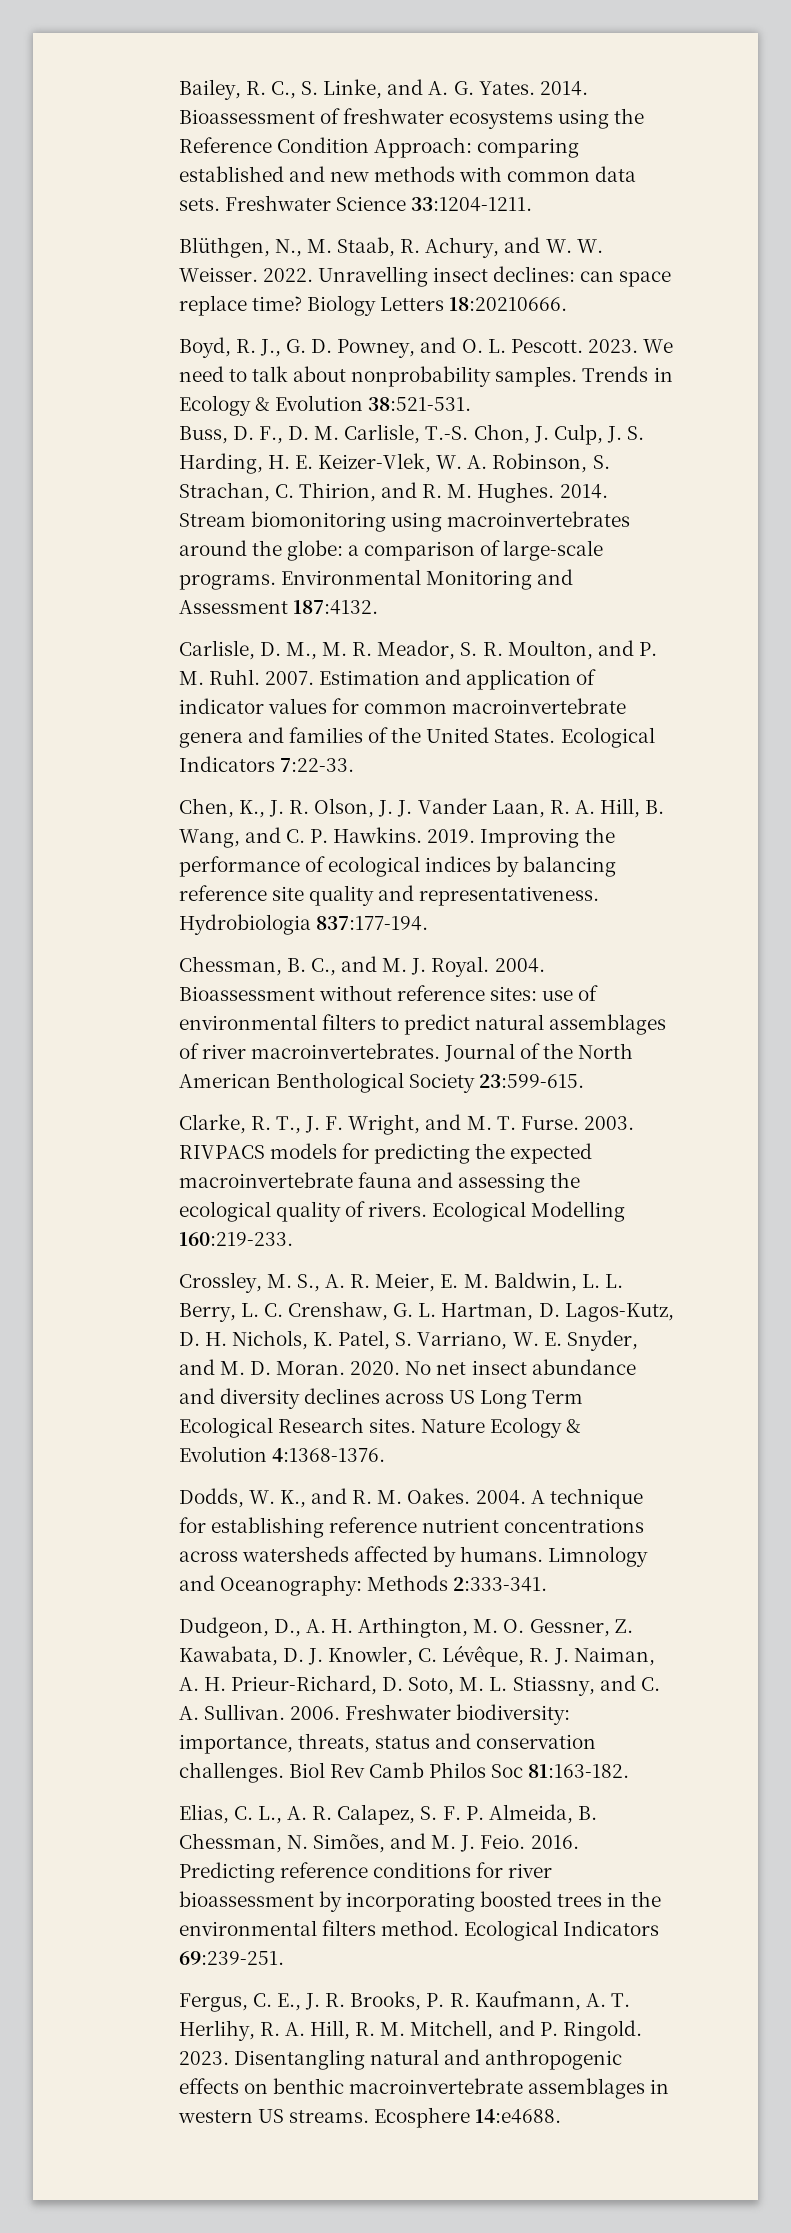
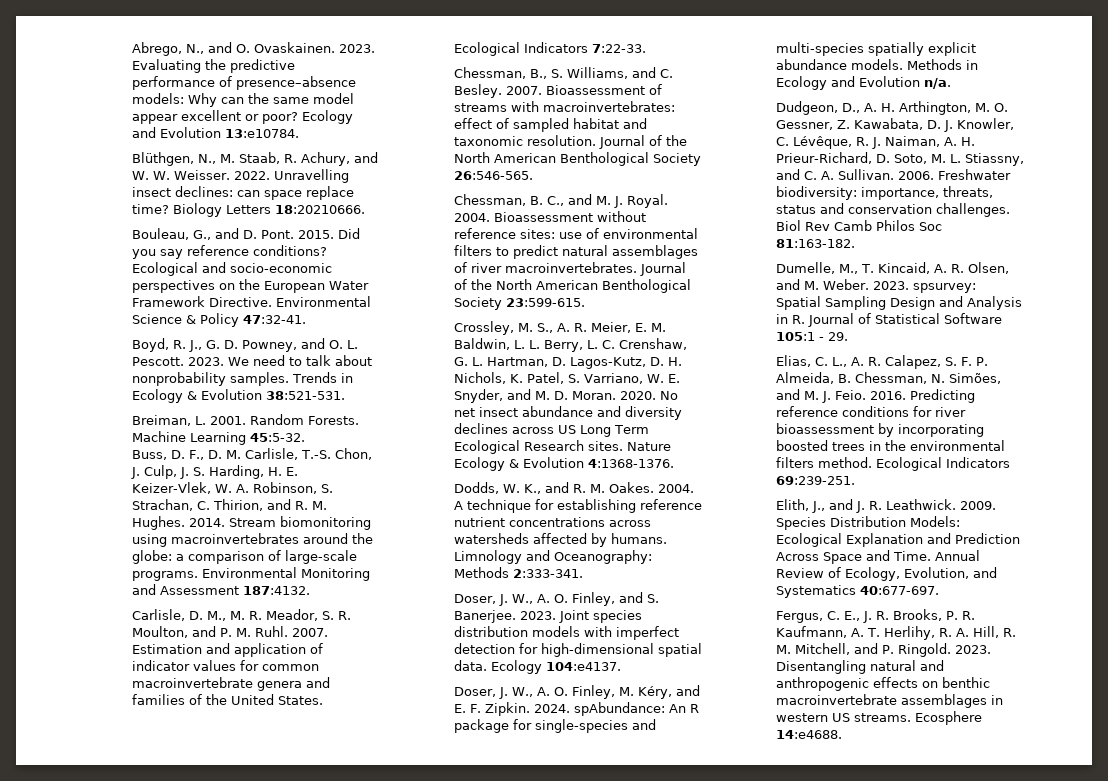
[178,79,588,100] [178,108,645,129] [178,137,580,158] [178,166,637,182] [178,195,533,212] Bailey, R. C., S. Linke, and A. G. Yates. 2014. Bioassessment of freshwater ecosystems using the Reference Condition Approach: comparing established and new methods with common data sets. Freshwater Science 33:1204-1211. -> [132,42,376,56] [132,59,296,73] [132,76,357,90] [132,93,355,107] [132,110,354,124] [132,127,300,138] Abrego, N., and O. Ovaskainen. 2023. Evaluating the predictive performance of presence–absence models: Why can the same model appear excellent or poor? Ecology and Evolution 13:e10784.
(568, 304) none -> [132,228,361,240] [132,245,328,259] [132,262,333,276] [132,279,370,293] [132,296,372,307] [132,313,307,327] // Bouleau, G., and D. Pont. 2015. Did you say reference conditions? Ecological and socio-economic perspectives on the European Water Framework Directive. Environmental Science & Policy 47:32-41.
(472, 404) none -> [132,414,360,426] [132,431,306,445] // Breiman, L. 2001. Random Forests. Machine Learning 45:5-32.
[178,798,665,818] [178,827,615,848] [178,856,617,877] [178,885,600,906] [178,914,428,935] Chen, K., J. R. Olson, J. J. Vander Laan, R. A. Hill, B. Wang, and C. P. Hawkins. 2019. Improving the performance of ecological indices by balancing reference site quality and representativeness. Hydrobiologia 837:177-194. -> [454,67,674,79] [454,84,663,98] [454,101,676,112] [454,118,648,132] [454,135,688,149] [454,152,702,166] [454,171,534,180] Chessman, B., S. Williams, and C. Besley. 2007. Bioassessment of streams with macroinvertebrates: effect of sampled habitat and taxonomic resolution. Journal of the North American Benthological Society 26:546-565.
[178,1114,634,1135] [178,1143,593,1164] [178,1172,581,1193] [178,1201,626,1222] [178,1232,293,1246] // Clarke, R. T., J. F. Wright, and M. T. Furse. 2003. RIVPACS models for predicting the expected macroinvertebrate fauna and assessing the ecological quality of rivers. Ecological Modelling 160:219-233. -> (586, 302) none
(548, 1584) none -> [454,592,660,606] [454,610,643,623] [454,626,680,640] [454,643,703,657] [454,660,622,674] [454,685,701,699] [454,702,700,716] [454,719,657,733] [776,42,977,56] [776,59,979,70] [776,76,952,90] // Doser, J. W., A. O. Finley, and S. Banerjee. 2023. Joint species distribution models with imperfect detection for high-dimensional spatial data. Ecology 104:e4137. // Doser, J. W., A. O. Finley, M. Kéry, and E. F. Zipkin. 2024. spAbundance: An R package for single-species and multi-species spatially explicit abundance models. Methods in Ecology and Evolution n/a.
(630, 1771) none -> [776,262,1010,274] [776,279,977,293] [776,296,1023,310] [776,313,1003,327] [776,332,849,341] // Dumelle, M., T. Kincaid, A. R. Olsen, and M. Weber. 2023. spsurvey: Spatial Sampling Design and Analysis in R. Journal of Statistical Software 105:1 - 29.
(284, 1958) none -> [776,499,997,513] [776,516,961,530] [776,533,1021,547] [776,550,981,564] [776,567,998,581] [776,585,940,598] // Elith, J., and J. R. Leathwick. 2009. Species Distribution Models: Ecological Explanation and Prediction Across Space and Time. Annual Review of Ecology, Evolution, and Systematics 40:677-697.

